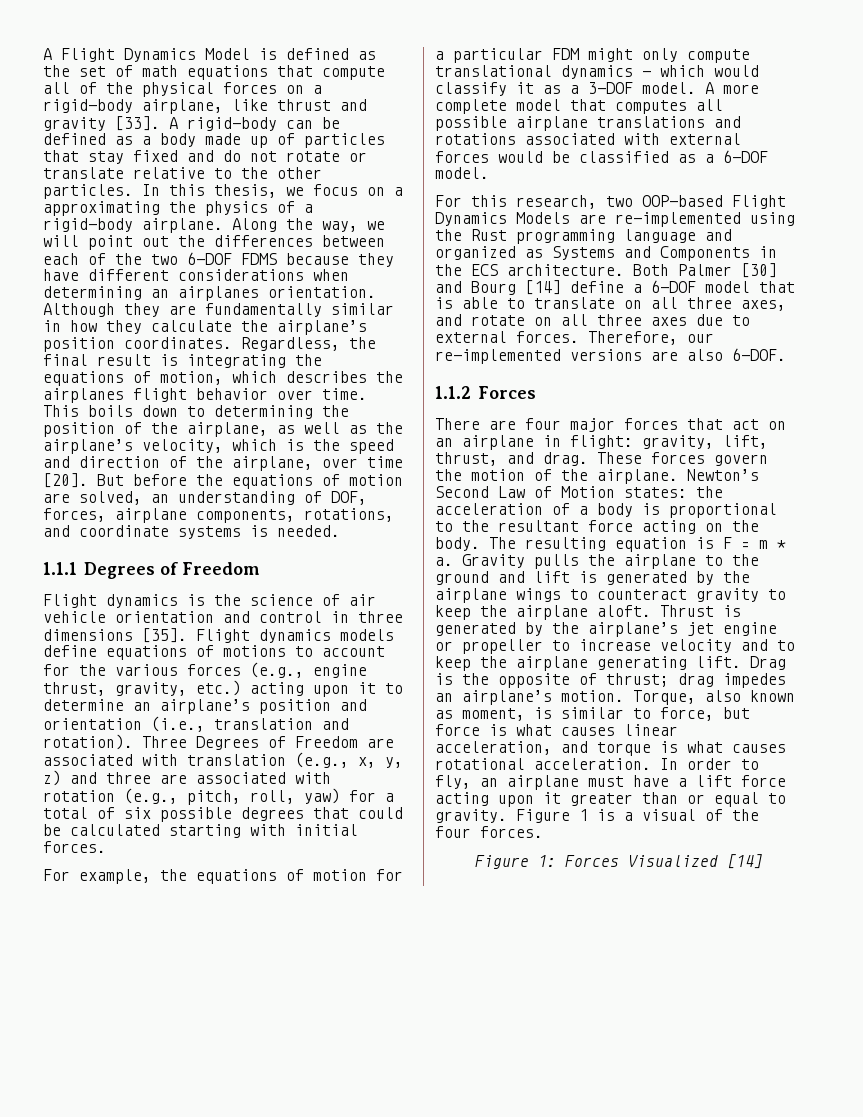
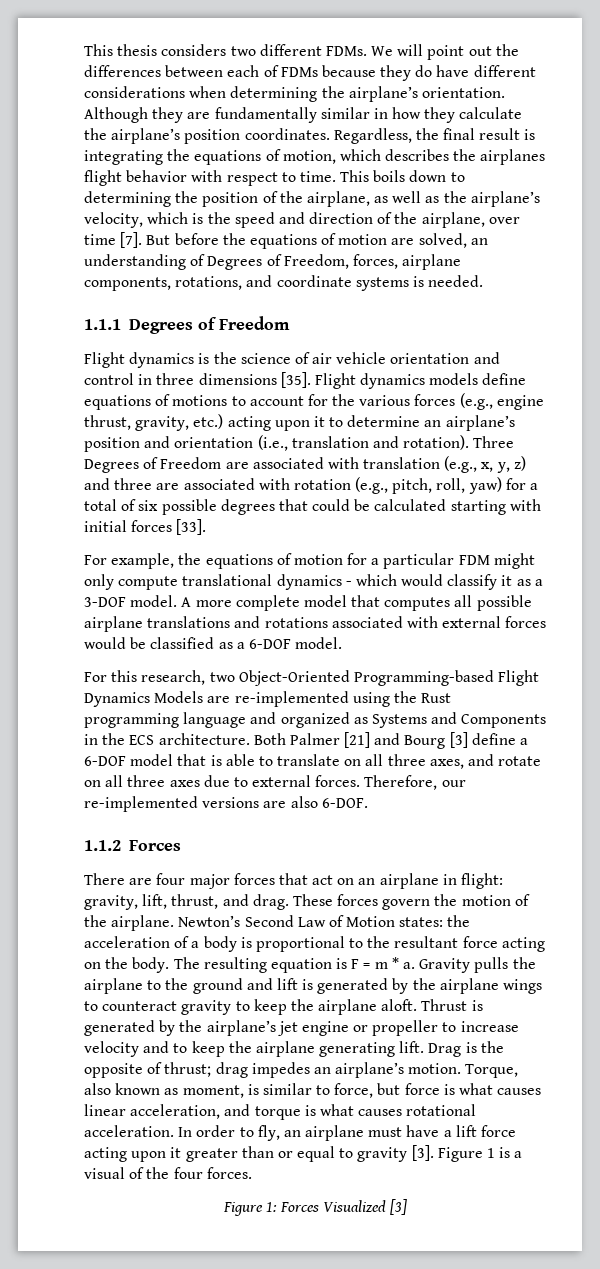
[43,48,376,62] [43,65,385,80] [43,82,322,97] [43,99,367,114] [43,116,340,131] [43,133,385,148] [43,150,367,164] [43,167,322,179] [43,184,403,199] [43,201,313,216] [43,218,385,233] A Flight Dynamics Model is defined as the set of math equations that compute all of the physical forces on a rigid-body airplane, like thrust and gravity [33]. A rigid-body can be defined as a body made up of particles that stay fixed and do not rotate or translate relative to the other particles. In this thesis, we focus on a approximating the physics of a rigid-body airplane. Along the way, we -> [84,44,394,56] This thesis considers two different FDMs. We
[115,252,277,265] the two 6-DOF FDMS -> [280,67,318,77] FDMs
(394, 260) none -> [415,65,433,77] do
[151,286,259,301] an airplanes -> [321,86,418,102] the airplane’s
[277,390,313,400] over -> [191,170,296,186] with respect to
[43,473,88,488] [20]. -> [120,232,143,248] [7].
[331,491,367,505] DOF, -> [207,254,349,270] Degrees of Freedom,
[43,841,106,853] forces. -> [131,519,207,535] forces [33].
[642,195,723,207] OOP-based -> [238,670,494,686] Object-Oriented Programming-based
[741,263,777,278] [30] -> [344,732,371,748] [21]
[525,280,561,295] [14] -> [449,732,468,748] [3]
[435,809,507,823] gravity. -> [357,1145,434,1162] gravity [3].
[726,854,763,869] [14] -> [389,1199,407,1215] [3]

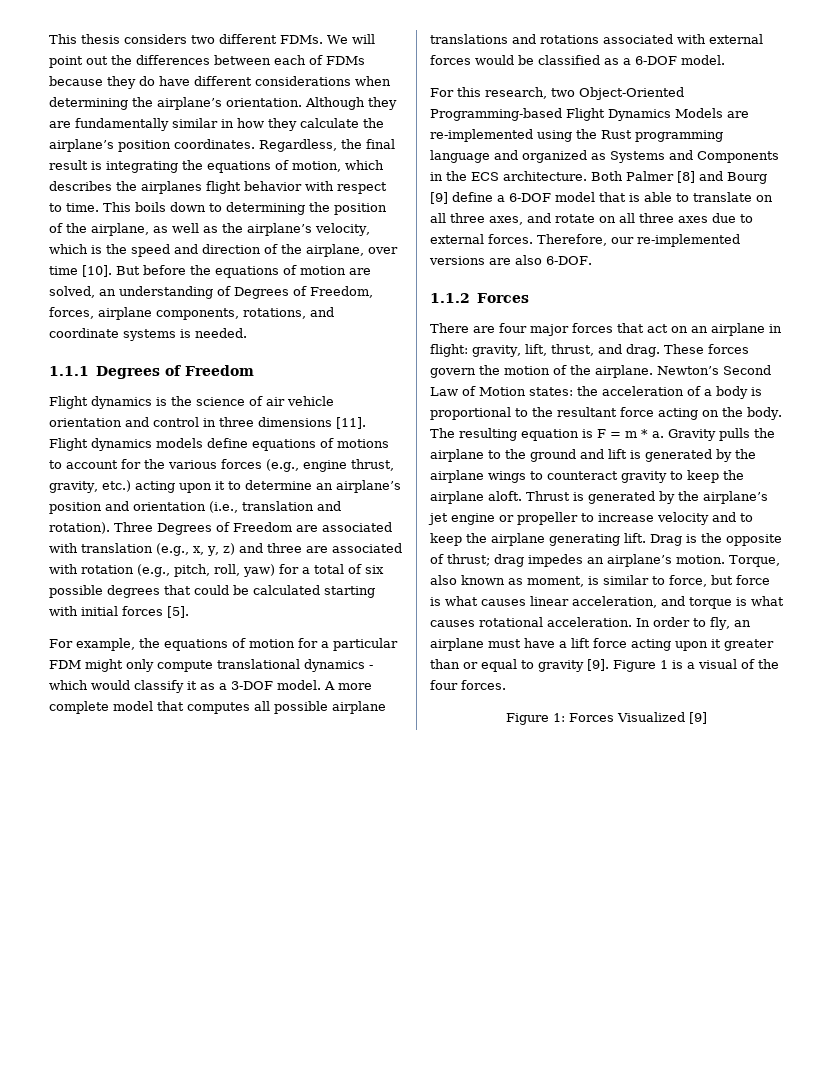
[120,232,143,248] [7]. -> [82,265,112,277] [10].
[280,372,311,388] [35]. -> [336,417,366,429] [11].
[176,519,207,535] [33]. -> [167,606,189,618] [5].
[344,732,371,748] [21] -> [677,171,695,183] [8]
[449,732,468,748] [3] -> [430,192,448,204] [9]
[411,1145,434,1161] [3]. -> [587,659,609,671] [9].
[389,1199,407,1215] [3] -> [689,712,707,724] [9]

